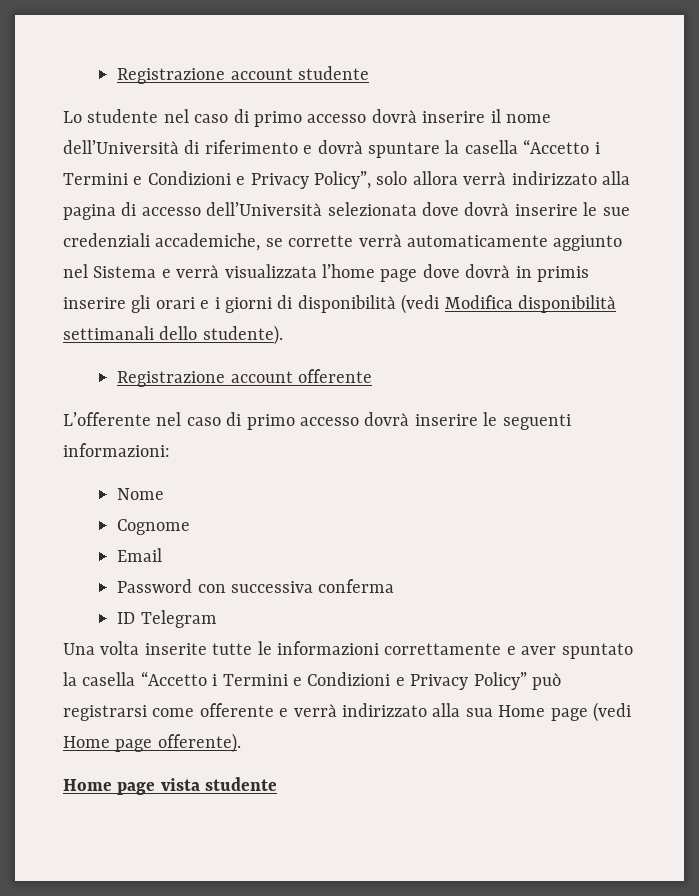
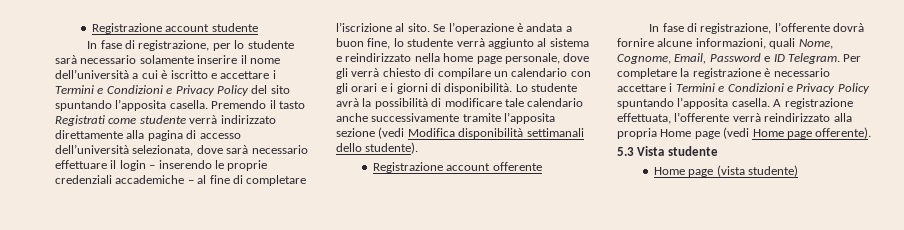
[63,109,551,127] [63,139,600,158] [63,171,597,189] Lo studente nel caso di primo accesso dovrà inserire il nome dell’Università di riferimento e dovrà spuntare la casella “Accetto i Termini e Condizioni e Privacy Policy”, solo allora verrà indirizzato -> [87,40,294,51] [55,55,280,64] [55,69,276,79] [55,85,290,96] [55,99,305,111] [55,115,276,126] [55,130,123,139] In fase di registrazione, per lo studente sarà necessario solamente inserire il nome dell’università a cui è iscritto e accettare i Termini e Condizioni e Privacy Policy del sito spuntando l’apposita casella. Premendo il tasto Registrati come studente verrà indirizzato direttamente
[206,202,630,216] [63,233,623,251] [63,264,589,282] [63,297,126,309] dell’Università selezionata dove dovrà inserire le sue credenziali accademiche, se corrette verrà automaticamente aggiunto nel Sistema e verrà visualizzata l’home page dove dovrà in primis inserire -> [55,144,308,156] [55,160,268,171] [55,175,307,186] [336,22,572,34] [336,38,589,49] [336,53,590,64] [336,68,591,79] dell’università selezionata, dove sarà necessario effettuare il login – inserendo le proprie credenziali accademiche – al fine di completare l’iscrizione al sito. Se l’operazione è andata a buon fine, lo studente verrà aggiunto al sistema e reindirizzato nella home page personale, dove gli verrà chiesto di compilare un calendario con
[297,295,396,313] disponibilità -> [444,83,577,94] [336,98,584,109] [336,112,556,124] [336,128,375,137] disponibilità. Lo studente avrà la possibilità di modificare tale calendario anche successivamente tramite l’apposita sezione
[63,412,571,430] [63,443,170,457] [117,488,165,500] [117,519,191,535] [117,548,163,562] [117,579,395,593] [117,610,217,628] [63,641,633,659] [63,671,561,690] [63,703,493,721] L’offerente nel caso di primo accesso dovrà inserire le seguenti informazioni: // Nome // Cognome // Email // Password con successiva conferma // ID Telegram // Una volta inserite tutte le informazioni correttamente e aver spuntato la casella “Accetto i Termini e Condizioni e Privacy Policy” può registrarsi come offerente e verrà indirizzato alla sua -> [649,22,865,34] [617,38,833,49] [617,53,862,64] [617,68,830,79] [617,83,870,94] [617,97,853,109] [617,112,852,124] [617,128,657,139] In fase di registrazione, l’offerente dovrà fornire alcune informazioni, quali Nome, Cognome, Email, Password e ID Telegram. Per completare la registrazione è necessario accettare i Termini e Condizioni e Privacy Policy spuntando l’apposita casella. A registrazione effettuata, l’offerente verrà reindirizzato alla propria
[63,777,278,795] // Home page vista studente -> [617,146,718,156] [654,165,799,177] // 5.3 Vista studente // Home page (vista studente)

